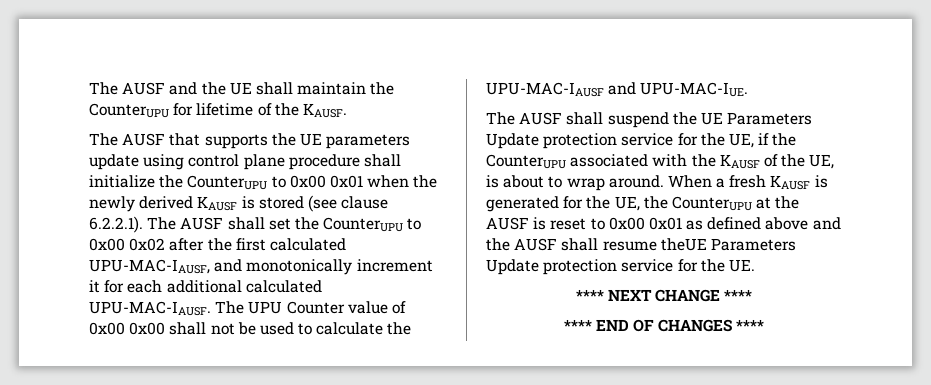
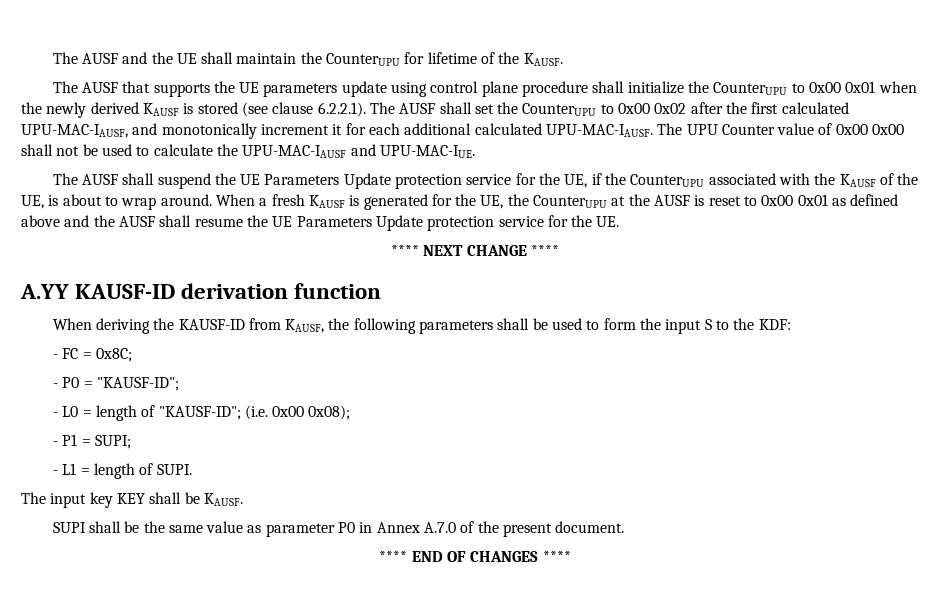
[660,238,707,251] theUE -> [246,215,293,227] the UE
(753, 295) none -> [20,283,382,299] [52,318,791,334] [52,348,132,362] [52,377,179,391] [52,405,351,421] [52,434,131,449] [52,463,192,479] [21,492,243,508] [52,521,625,537] // A.YY KAUSF-ID derivation function // When deriving the KAUSF-ID from KAUSF, the following parameters shall be used to form the input S to the KDF: // - FC = 0x8C; // - P0 = "KAUSF-ID"; // - L0 = length of "KAUSF-ID"; (i.e. 0x00 0x08); // - P1 = SUPI; // - L1 = length of SUPI. // The input key KEY shall be KAUSF. // SUPI shall be the same value as parameter P0 in Annex A.7.0 of the present document.

